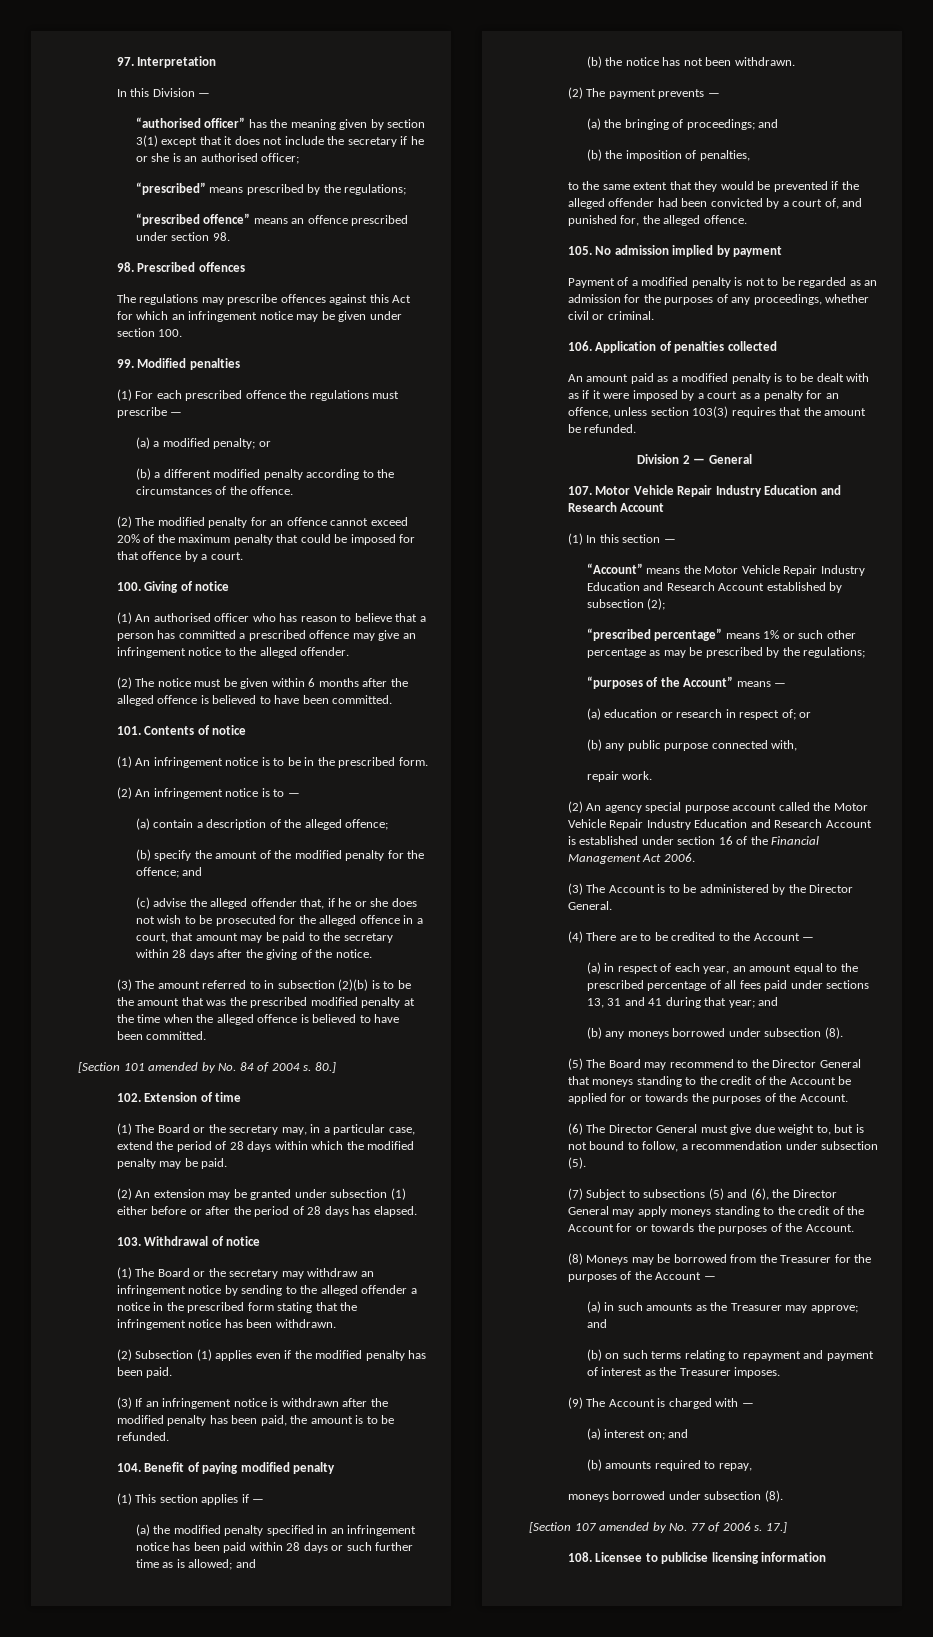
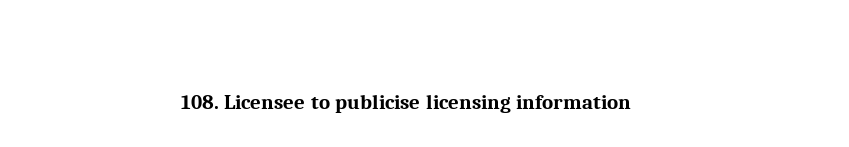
[116,56,217,68] [116,88,211,97] [135,117,426,130] [135,135,424,147] [135,153,300,164] [135,182,407,195] [135,213,409,226] [135,232,230,241] [116,262,245,272] [116,294,412,305] [116,311,402,322] [116,328,183,337] [116,358,240,370] [116,389,400,401] [116,407,183,418] [135,437,271,449] [135,468,395,480] [135,486,294,495] [116,516,408,528] [116,534,416,545] [116,551,243,562] [116,581,230,593] [116,612,426,624] [116,630,416,641] [116,647,350,658] [116,677,408,689] [116,695,393,706] [116,725,247,735] [116,756,428,768] [116,787,300,799] [135,818,389,830] [135,849,425,861] [135,867,203,878] [135,897,417,909] [135,915,423,926] [135,932,393,943] [135,949,372,960] [116,979,411,991] [116,997,415,1008] [116,1014,400,1025] [116,1031,207,1040] [78,1062,336,1073] [116,1092,242,1102] [116,1123,415,1135] [116,1141,415,1152] [116,1158,228,1169] [116,1188,406,1200] [116,1206,417,1217] [116,1236,261,1246] [116,1267,374,1279] [116,1285,417,1296] [116,1302,358,1313] [116,1319,336,1330] [116,1349,427,1361] [116,1367,173,1378] [116,1397,388,1409] [116,1415,395,1426] [116,1432,169,1441] [116,1462,336,1474] [116,1493,265,1505] [135,1524,417,1536] [135,1542,414,1553] [135,1559,256,1570] [586,56,795,68] [567,87,720,99] [586,118,779,130] [586,149,750,161] [567,181,859,192] [567,198,863,209] [567,215,747,226] [567,245,783,257] [567,277,878,288] [567,294,870,305] [567,311,654,320] [567,341,777,353] [567,373,870,384] [567,390,839,401] [567,406,867,418] [567,424,637,433] [637,454,752,464] [567,485,841,497] [567,502,665,512] [567,533,676,545] [586,563,865,576] [586,582,843,593] [586,598,666,610] [586,628,856,641] [586,647,866,658] [586,676,787,689] [586,708,812,720] [586,739,798,751] [586,771,653,782] [567,801,868,813] [567,819,872,830] [567,836,820,845] [567,853,695,864] [567,883,854,895] [567,901,612,910] [567,931,815,943] [586,962,858,974] [586,980,870,991] [586,997,779,1008] [586,1027,843,1039] [567,1058,861,1070] [567,1076,852,1087] [567,1093,848,1104] [567,1123,864,1135] [567,1141,879,1152] [567,1157,586,1169] [567,1188,837,1200] [567,1206,865,1217] [567,1223,854,1234] [567,1253,872,1265] [567,1271,716,1282] [586,1301,858,1313] [586,1319,607,1328] [586,1349,874,1361] [586,1367,781,1378] [567,1397,754,1409] [586,1428,689,1440] [586,1459,752,1471] [567,1490,783,1502] [529,1522,787,1533] 97. Interpretation // In this Division — // “authorised officer” has the meaning given by section 3(1) except that it does not include the secretary if he or she is an authorised officer; // “prescribed” means prescribed by the regulations; // “prescribed offence” means an offence prescribed under section 98. // 98. Prescribed offences // The regulations may prescribe offences against this Act for which an infringement notice may be given under section 100. // 99. Modified penalties // (1) For each prescribed offence the regulations must prescribe — // (a) a modified penalty; or // (b) a different modified penalty according to the circumstances of the offence. // (2) The modified penalty for an offence cannot exceed 20% of the maximum penalty that could be imposed for that offence by a court. // 100. Giving of notice // (1) An authorised officer who has reason to believe that a person has committed a prescribed offence may give an infringement notice to the alleged offender. // (2) The notice must be given within 6 months after the alleged offence is believed to have been committed. // 101. Contents of notice // (1) An infringement notice is to be in the prescribed form. // (2) An infringement notice is to — // (a) contain a description of the alleged offence; // (b) specify the amount of the modified penalty for the offence; and // (c) advise the alleged offender that, if he or she does not wish to be prosecuted for the alleged offence in a court, that amount may be paid to the secretary within 28 days after the giving of the notice. // (3) The amount referred to in subsection (2)(b) is to be the amount that was the prescribed modified penalty at the time when the alleged offence is believed to have been committed. // [Section 101 amended by No. 84 of 2004 s. 80.] // 102. Extension of time // (1) The Board or the secretary may, in a particular case, extend the period of 28 days within which the modified penalty may be paid. // (2) An extension may be granted under subsection (1) either before or after the period of 28 days has elapsed. // 103. Withdrawal of notice // (1) The Board or the secretary may withdraw an infringement notice by sending to the alleged offender a notice in the prescribed form stating that the infringement notice has been withdrawn. // (2) Subsection (1) applies even if the modified penalty has been paid. // (3) If an infringement notice is withdrawn after the modified penalty has been paid, the amount is to be refunded. // 104. Benefit of paying modified penalty // (1) This section applies if — // (a) the modified penalty specified in an infringement notice has been paid within 28 days or such further time as is allowed; and // (b) the notice has not been withdrawn. // (2) The payment prevents — // (a) the bringing of proceedings; and // (b) the imposition of penalties, // to the same extent that they would be prevented if the alleged offender had been convicted by a court of, and punished for, the alleged offence. // 105. No admission implied by payment // Payment of a modified penalty is not to be regarded as an admission for the purposes of any proceedings, whether civil or criminal. // 106. Application of penalties collected // An amount paid as a modified penalty is to be dealt with as if it were imposed by a court as a penalty for an offence, unless section 103(3) requires that the amount be refunded. // Division 2 — General // 107. Motor Vehicle Repair Industry Education and Research Account // (1) In this section — // “Account” means the Motor Vehicle Repair Industry Education and Research Account established by subsection (2); // “prescribed percentage” means 1% or such other percentage as may be prescribed by the regulations; // “purposes of the Account” means — // (a) education or research in respect of; or // (b) any public purpose connected with, // repair work. // (2) An agency special purpose account called the Motor Vehicle Repair Industry Education and Research Account is established under section 16 of the Financial Management Act 2006. // (3) The Account is to be administered by the Director General. // (4) There are to be credited to the Account — // (a) in respect of each year, an amount equal to the prescribed percentage of all fees paid under sections 13, 31 and 41 during that year; and // (b) any moneys borrowed under subsection (8). // (5) The Board may recommend to the Director General that moneys standing to the credit of the Account be applied for or towards the purposes of the Account. // (6) The Director General must give due weight to, but is not bound to follow, a recommendation under subsection (5). // (7) Subject to subsections (5) and (6), the Director General may apply moneys standing to the credit of the Account for or towards the purposes of the Account. // (8) Moneys may be borrowed from the Treasurer for the purposes of the Account — // (a) in such amounts as the Treasurer may approve; and // (b) on such terms relating to repayment and payment of interest as the Treasurer imposes. // (9) The Account is charged with — // (a) interest on; and // (b) amounts required to repay, // moneys borrowed under subsection (8). // [Section 107 amended by No. 77 of 2006 s. 17.] // -> (180, 102) none

